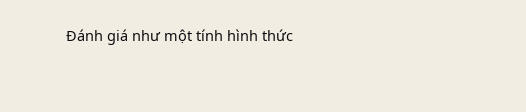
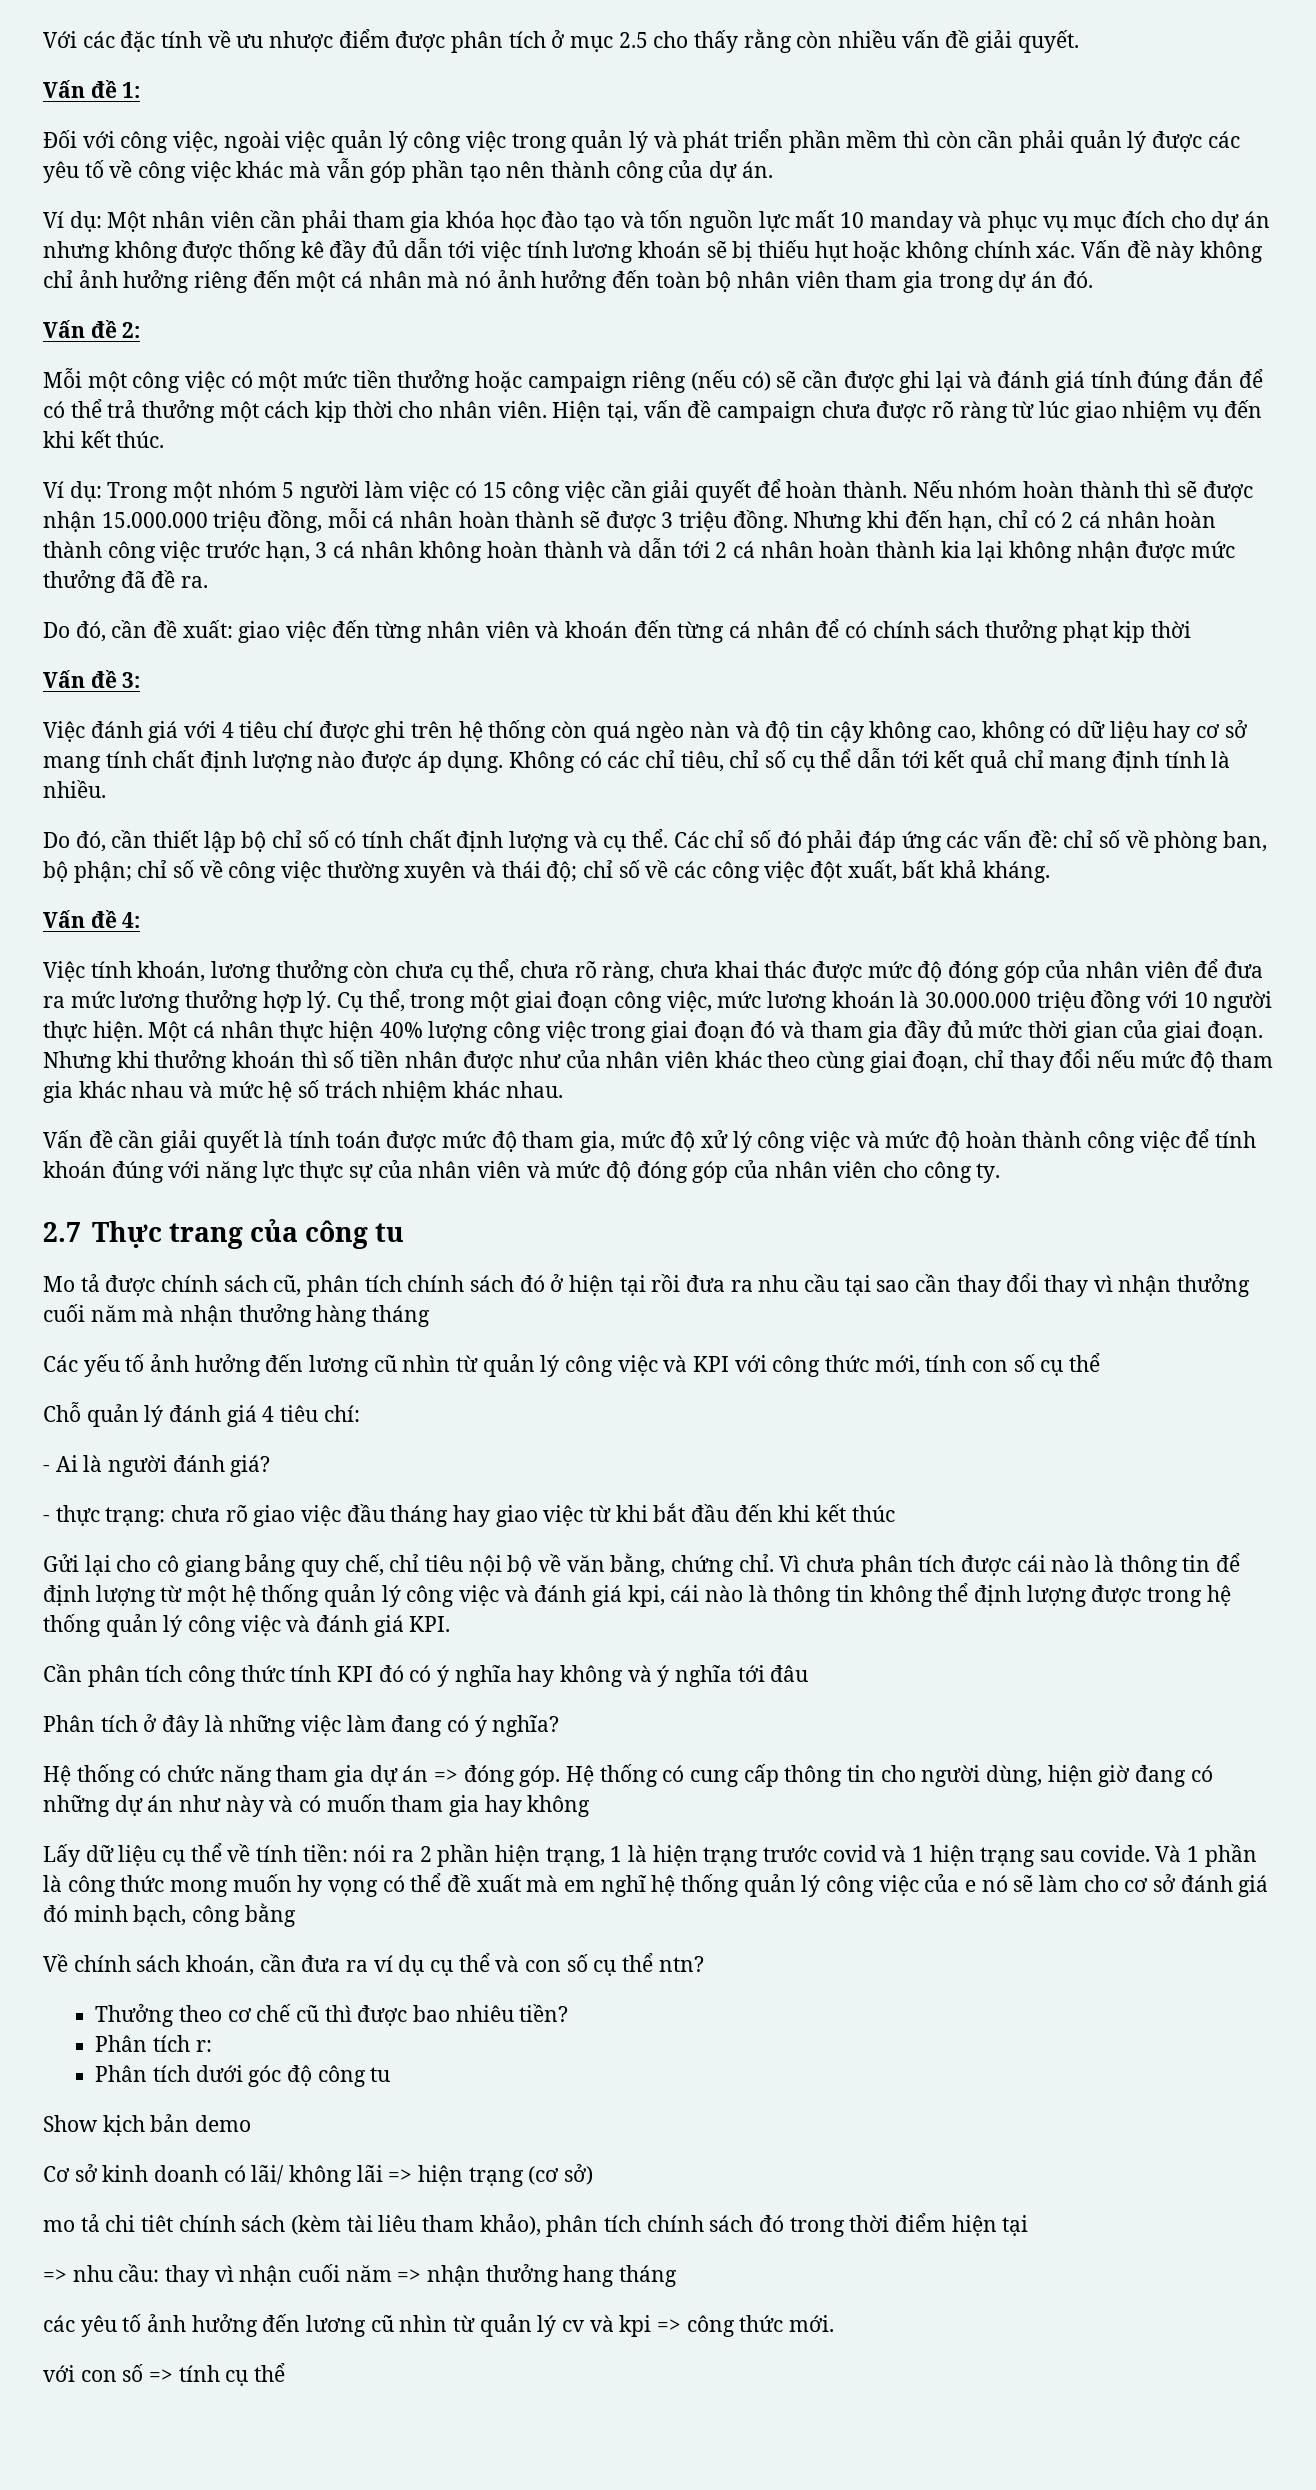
[66,29,293,45] Đánh giá như một tính hình thức -> [43,29,1079,53] [43,80,141,98] [43,129,1240,153] [43,158,773,183] [43,210,1271,233] [43,238,1264,263] [43,270,1093,293] [43,320,141,338] [43,368,1263,393] [43,399,1262,423] [43,430,165,448] [43,479,1253,503] [43,508,1217,533] [43,538,1236,563] [43,570,209,593] [43,619,1192,643] [43,670,141,688] [43,720,1247,743] [43,748,1231,773] [43,780,106,798] [43,829,1268,853] [43,860,1050,883] [43,910,141,928] [43,959,1264,983] [43,989,1273,1013] [43,1020,1263,1043] [43,1049,1274,1073] [43,1080,563,1103] [43,1129,1257,1153] [43,1160,1001,1183] [43,1219,405,1249] [43,1273,1251,1297] [43,1304,431,1327] [43,1353,1101,1377] [43,1402,360,1427] [43,1455,271,1477] [43,1503,895,1527] [43,1553,1241,1577] [43,1583,1231,1607] [43,1614,451,1637] [43,1664,809,1687] [43,1714,560,1737] [43,1764,1213,1787] [43,1794,591,1817] [43,1843,1257,1867] [43,1873,1269,1897] [43,1903,296,1927] [43,1953,704,1976] [95,2004,569,2027] [95,2035,212,2052] [95,2065,391,2087] [43,2114,252,2136] [43,2164,594,2187] [43,2213,1029,2237] [43,2264,678,2287] [43,2314,835,2337] [43,2363,286,2386] Với các đặc tính về ưu nhược điểm được phân tích ở mục 2.5 cho thấy rằng còn nhiều vấn đề giải quyết. // Vấn đề 1: // Đối với công việc, ngoài việc quản lý công việc trong quản lý và phát triển phần mềm thì còn cần phải quản lý được các yêu tố về công việc khác mà vẫn góp phần tạo nên thành công của dự án. // Ví dụ: Một nhân viên cần phải tham gia khóa học đào tạo và tốn nguồn lực mất 10 manday và phục vụ mục đích cho dự án nhưng không được thống kê đầy đủ dẫn tới việc tính lương khoán sẽ bị thiếu hụt hoặc không chính xác. Vấn đề này không chỉ ảnh hưởng riêng đến một cá nhân mà nó ảnh hưởng đến toàn bộ nhân viên tham gia trong dự án đó. // Vấn đề 2: // Mỗi một công việc có một mức tiền thưởng hoặc campaign riêng (nếu có) sẽ cần được ghi lại và đánh giá tính đúng đắn để có thể trả thưởng một cách kịp thời cho nhân viên. Hiện tại, vấn đề campaign chưa được rõ ràng từ lúc giao nhiệm vụ đến khi kết thúc. // Ví dụ: Trong một nhóm 5 người làm việc có 15 công việc cần giải quyết để hoàn thành. Nếu nhóm hoàn thành thì sẽ được nhận 15.000.000 triệu đồng, mỗi cá nhân hoàn thành sẽ được 3 triệu đồng. Nhưng khi đến hạn, chỉ có 2 cá nhân hoàn thành công việc trước hạn, 3 cá nhân không hoàn thành và dẫn tới 2 cá nhân hoàn thành kia lại không nhận được mức thưởng đã đề ra. // Do đó, cần đề xuất: giao việc đến từng nhân viên và khoán đến từng cá nhân để có chính sách thưởng phạt kịp thời // Vấn đề 3: // Việc đánh giá với 4 tiêu chí được ghi trên hệ thống còn quá ngèo nàn và độ tin cậy không cao, không có dữ liệu hay cơ sở mang tính chất định lượng nào được áp dụng. Không có các chỉ tiêu, chỉ số cụ thể dẫn tới kết quả chỉ mang định tính là nhiều. // Do đó, cần thiết lập bộ chỉ số có tính chất định lượng và cụ thể. Các chỉ số đó phải đáp ứng các vấn đề: chỉ số về phòng ban, bộ phận; chỉ số về công việc thường xuyên và thái độ; chỉ số về các công việc đột xuất, bất khả kháng. // Vấn đề 4: // Việc tính khoán, lương thưởng còn chưa cụ thể, chưa rõ ràng, chưa khai thác được mức độ đóng góp của nhân viên để đưa ra mức lương thưởng hợp lý. Cụ thể, trong một giai đoạn công việc, mức lương khoán là 30.000.000 triệu đồng với 10 người thực hiện. Một cá nhân thực hiện 40% lượng công việc trong giai đoạn đó và tham gia đầy đủ mức thời gian của giai đoạn. Nhưng khi thưởng khoán thì số tiền nhân được như của nhân viên khác theo cùng giai đoạn, chỉ thay đổi nếu mức độ tham gia khác nhau và mức hệ số trách nhiệm khác nhau. // Vấn đề cần giải quyết là tính toán được mức độ tham gia, mức độ xử lý công việc và mức độ hoàn thành công việc để tính khoán đúng với năng lực thực sự của nhân viên và mức độ đóng góp của nhân viên cho công ty. // 2.7 Thực trang của công tu // Mo tả được chính sách cũ, phân tích chính sách đó ở hiện tại rồi đưa ra nhu cầu tại sao cần thay đổi thay vì nhận thưởng cuối năm mà nhận thưởng hàng tháng // Các yếu tố ảnh hưởng đến lương cũ nhìn từ quản lý công việc và KPI với công thức mới, tính con số cụ thể // Chỗ quản lý đánh giá 4 tiêu chí: // - Ai là người đánh giá? // - thực trạng: chưa rõ giao việc đầu tháng hay giao việc từ khi bắt đầu đến khi kết thúc // Gửi lại cho cô giang bảng quy chế, chỉ tiêu nội bộ về văn bằng, chứng chỉ. Vì chưa phân tích được cái nào là thông tin để định lượng từ một hệ thống quản lý công việc và đánh giá kpi, cái nào là thông tin không thể định lượng được trong hệ thống quản lý công việc và đánh giá KPI. // Cần phân tích công thức tính KPI đó có ý nghĩa hay không và ý nghĩa tới đâu // Phân tích ở đây là những việc làm đang có ý nghĩa? // Hệ thống có chức năng tham gia dự án => đóng góp. Hệ thống có cung cấp thông tin cho người dùng, hiện giờ đang có những dự án như này và có muốn tham gia hay không // Lấy dữ liệu cụ thể về tính tiền: nói ra 2 phần hiện trạng, 1 là hiện trạng trước covid và 1 hiện trạng sau covide. Và 1 phần là công thức mong muốn hy vọng có thể đề xuất mà em nghĩ hệ thống quản lý công việc của e nó sẽ làm cho cơ sở đánh giá đó minh bạch, công bằng // Về chính sách khoán, cần đưa ra ví dụ cụ thể và con số cụ thể ntn? // Thưởng theo cơ chế cũ thì được bao nhiêu tiền? // Phân tích r: // Phân tích dưới góc độ công tu // Show kịch bản demo // Cơ sở kinh doanh có lãi/ không lãi => hiện trạng (cơ sở) // mo tả chi tiêt chính sách (kèm tài liêu tham khảo), phân tích chính sách đó trong thời điểm hiện tại // => nhu cầu: thay vì nhận cuối năm => nhận thưởng hang tháng // các yêu tố ảnh hưởng đến lương cũ nhìn từ quản lý cv và kpi => công thức mới. // với con số => tính cụ thể

